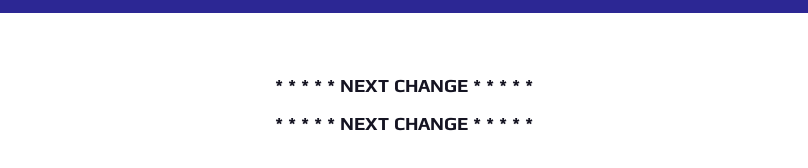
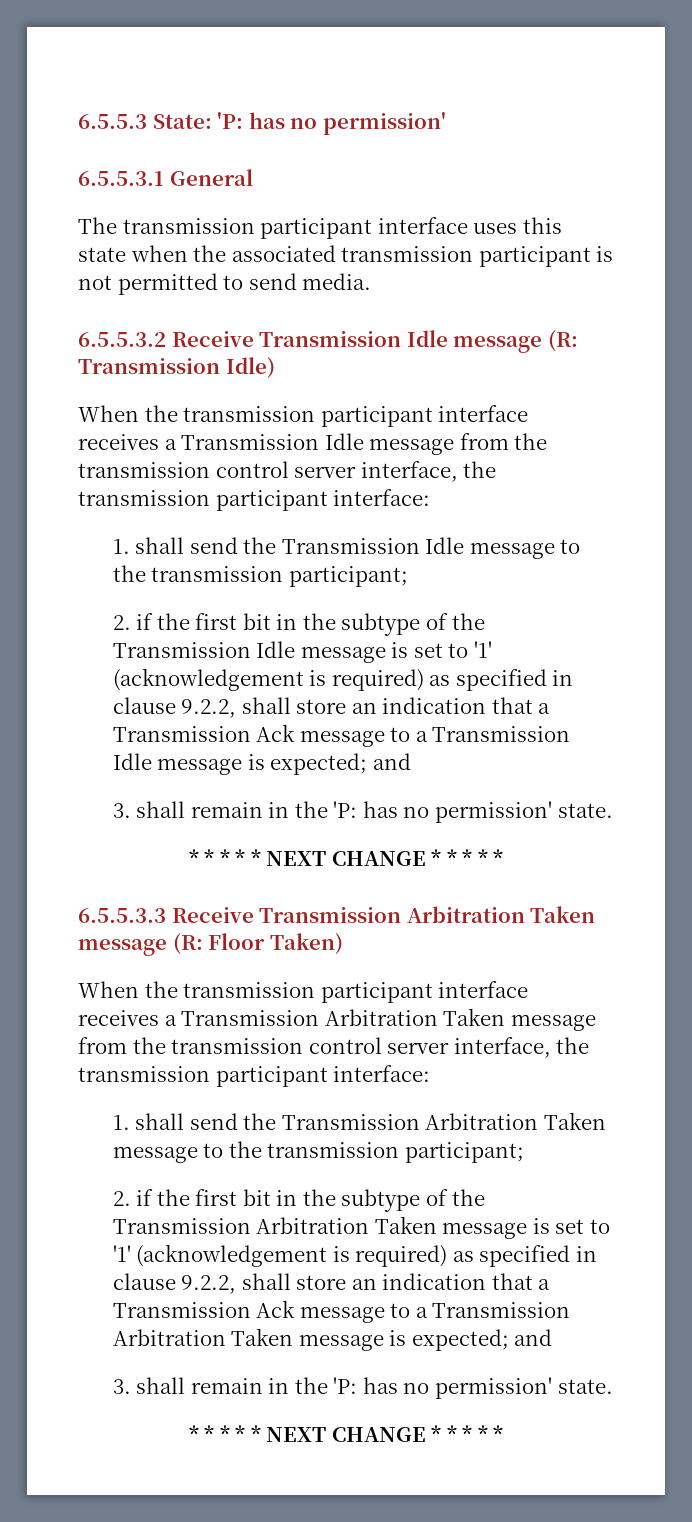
(275, 86) none -> [78,112,446,135] [78,169,253,186] [78,217,562,239] [78,245,614,267] [78,273,372,295] [78,330,578,353] [78,357,275,379] [78,405,529,427] [78,433,548,455] [78,461,497,482] [78,489,431,511] [112,537,581,559] [112,565,408,587] [112,613,485,636] [112,641,492,663] [112,668,574,691] [112,697,551,718] [112,724,571,747] [112,753,411,775] [112,801,613,823] 6.5.5.3 State: 'P: has no permission' // 6.5.5.3.1 General // The transmission participant interface uses this state when the associated transmission participant is not permitted to send media. // 6.5.5.3.2 Receive Transmission Idle message (R: Transmission Idle) // When the transmission participant interface receives a Transmission Idle message from the transmission control server interface, the transmission participant interface: // 1. shall send the Transmission Idle message to the transmission participant; // 2. if the first bit in the subtype of the Transmission Idle message is set to '1' (acknowledgement is required) as specified in clause 9.2.2, shall store an indication that a Transmission Ack message to a Transmission Idle message is expected; and // 3. shall remain in the 'P: has no permission' state. //
(533, 86) none -> [78,906,596,923] [78,933,343,956] [78,981,529,1003] [78,1008,596,1031] [78,1037,590,1058] [78,1065,431,1087] [112,1112,606,1130] [112,1141,524,1163] [112,1189,485,1212] [112,1216,610,1239] [112,1244,597,1267] [112,1273,551,1294] [112,1300,571,1323] [112,1328,553,1351] [112,1377,613,1399] // 6.5.5.3.3 Receive Transmission Arbitration Taken message (R: Floor Taken) // When the transmission participant interface receives a Transmission Arbitration Taken message from the transmission control server interface, the transmission participant interface: // 1. shall send the Transmission Arbitration Taken message to the transmission participant; // 2. if the first bit in the subtype of the Transmission Arbitration Taken message is set to '1' (acknowledgement is required) as specified in clause 9.2.2, shall store an indication that a Transmission Ack message to a Transmission Arbitration Taken message is expected; and // 3. shall remain in the 'P: has no permission' state.

